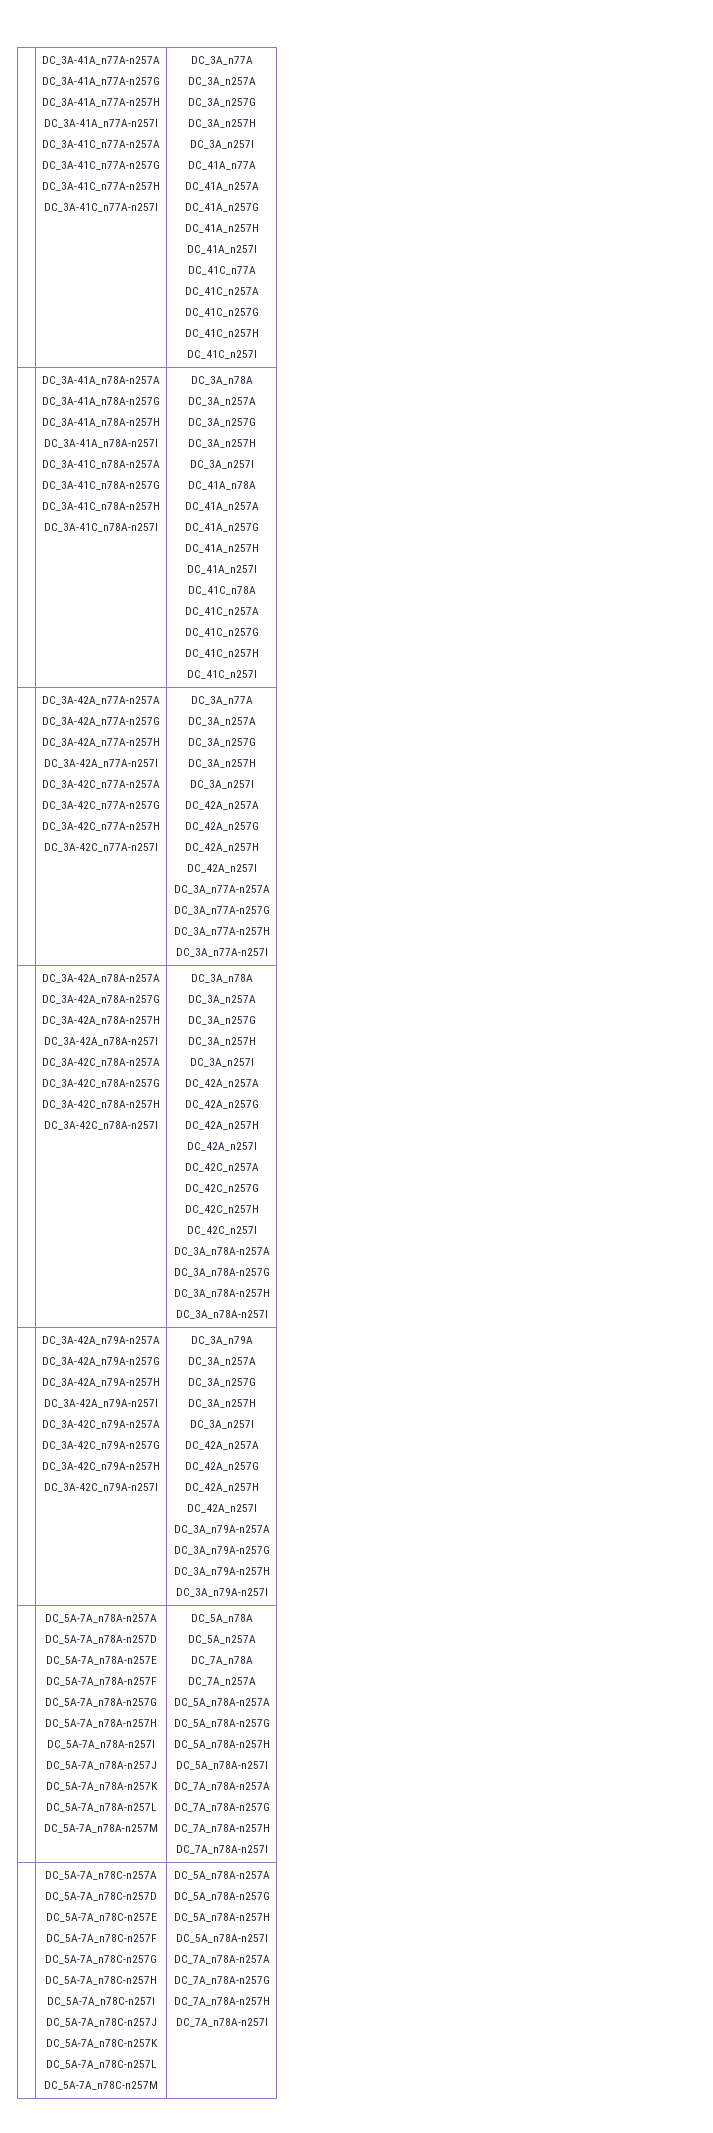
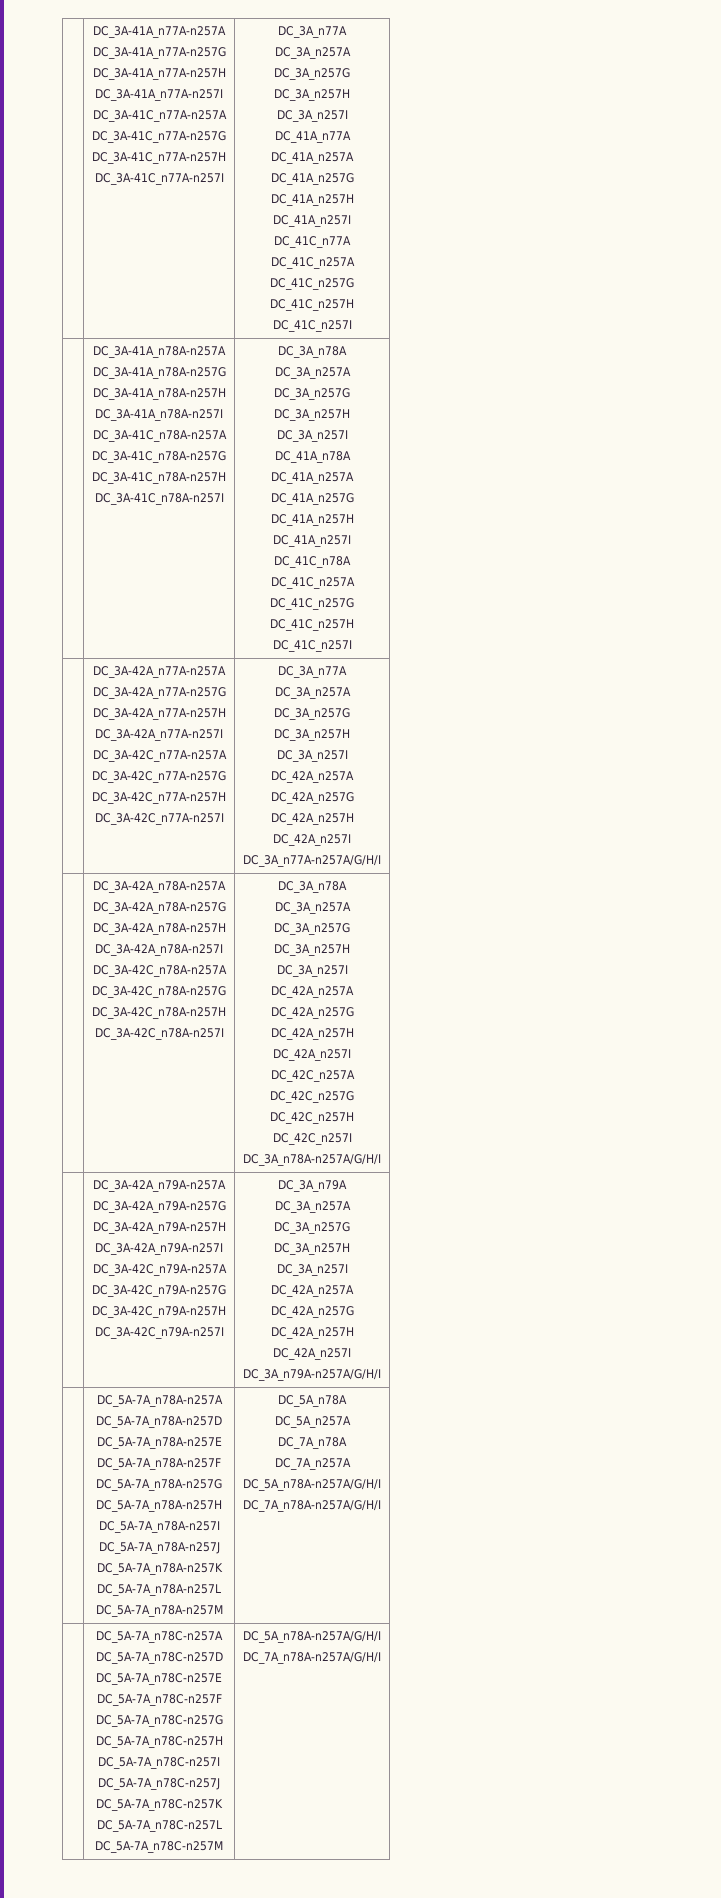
[173,885,270,894] [173,906,270,915] [173,927,270,936] [175,948,268,957] DC_3A_n77A-n257A // DC_3A_n77A-n257G // DC_3A_n77A-n257H // DC_3A_n77A-n257I -> [242,855,381,867] DC_3A_n77A-n257A/G/H/I
[173,1247,270,1256] [173,1268,270,1277] [173,1289,270,1298] [175,1310,268,1319] DC_3A_n78A-n257A // DC_3A_n78A-n257G // DC_3A_n78A-n257H // DC_3A_n78A-n257I -> [242,1154,381,1166] DC_3A_n78A-n257A/G/H/I
[173,1525,270,1534] [173,1546,270,1555] [173,1567,270,1576] [175,1588,268,1597] DC_3A_n79A-n257A // DC_3A_n79A-n257G // DC_3A_n79A-n257H // DC_3A_n79A-n257I -> [242,1369,381,1381] DC_3A_n79A-n257A/G/H/I
[173,1698,270,1707] [173,1719,270,1728] [173,1740,270,1749] [175,1761,268,1770] [173,1782,270,1791] [173,1803,270,1812] [173,1824,270,1833] [175,1845,268,1854] DC_5A_n78A-n257A // DC_5A_n78A-n257G // DC_5A_n78A-n257H // DC_5A_n78A-n257I // DC_7A_n78A-n257A // DC_7A_n78A-n257G // DC_7A_n78A-n257H // DC_7A_n78A-n257I -> [242,1479,381,1491] [242,1500,381,1512] DC_5A_n78A-n257A/G/H/I // DC_7A_n78A-n257A/G/H/I
[173,1871,270,1880] [173,1892,270,1901] [173,1913,270,1922] [175,1934,268,1943] [173,1955,270,1964] [173,1976,270,1985] [173,1997,270,2006] [175,2018,268,2027] DC_5A_n78A-n257A // DC_5A_n78A-n257G // DC_5A_n78A-n257H // DC_5A_n78A-n257I // DC_7A_n78A-n257A // DC_7A_n78A-n257G // DC_7A_n78A-n257H // DC_7A_n78A-n257I -> [242,1631,381,1643] [242,1652,381,1664] DC_5A_n78A-n257A/G/H/I // DC_7A_n78A-n257A/G/H/I

